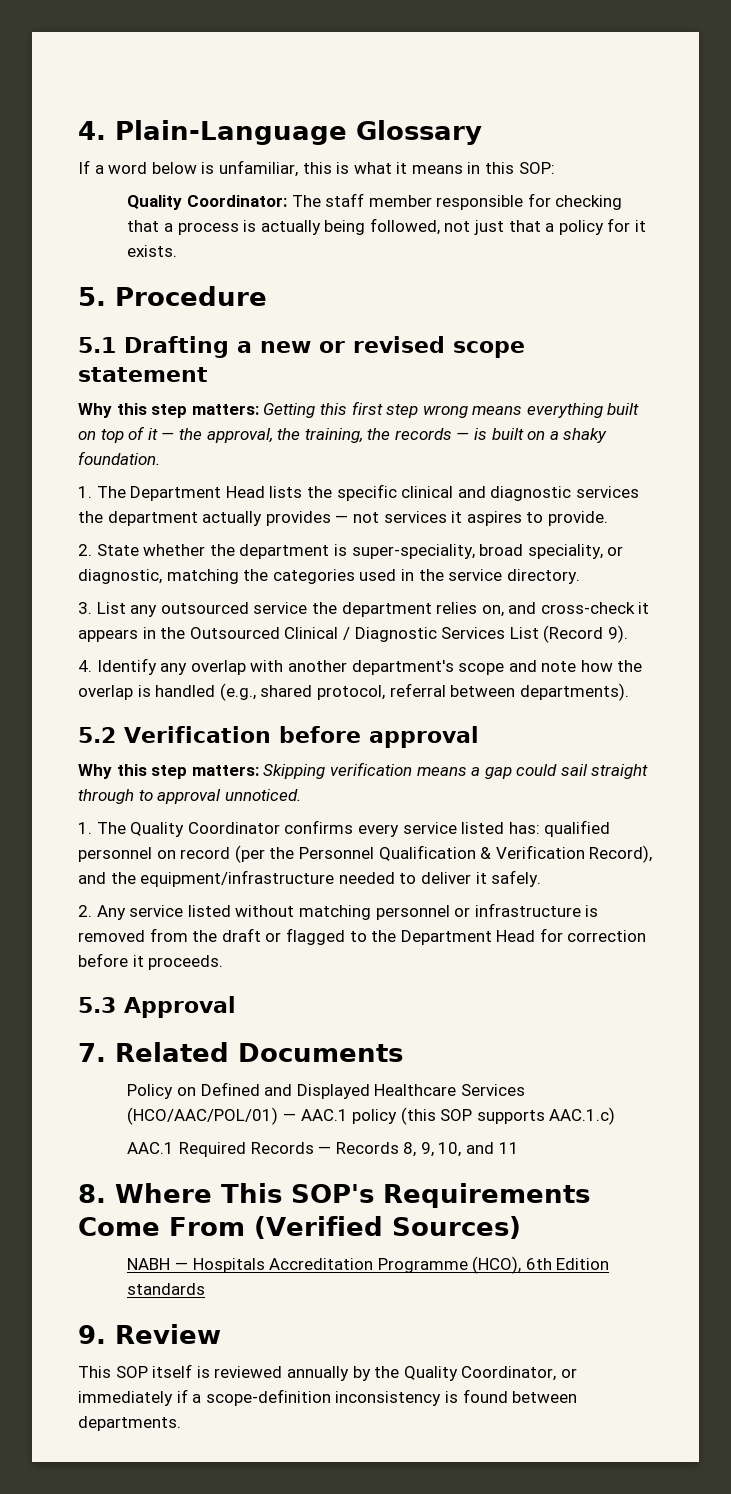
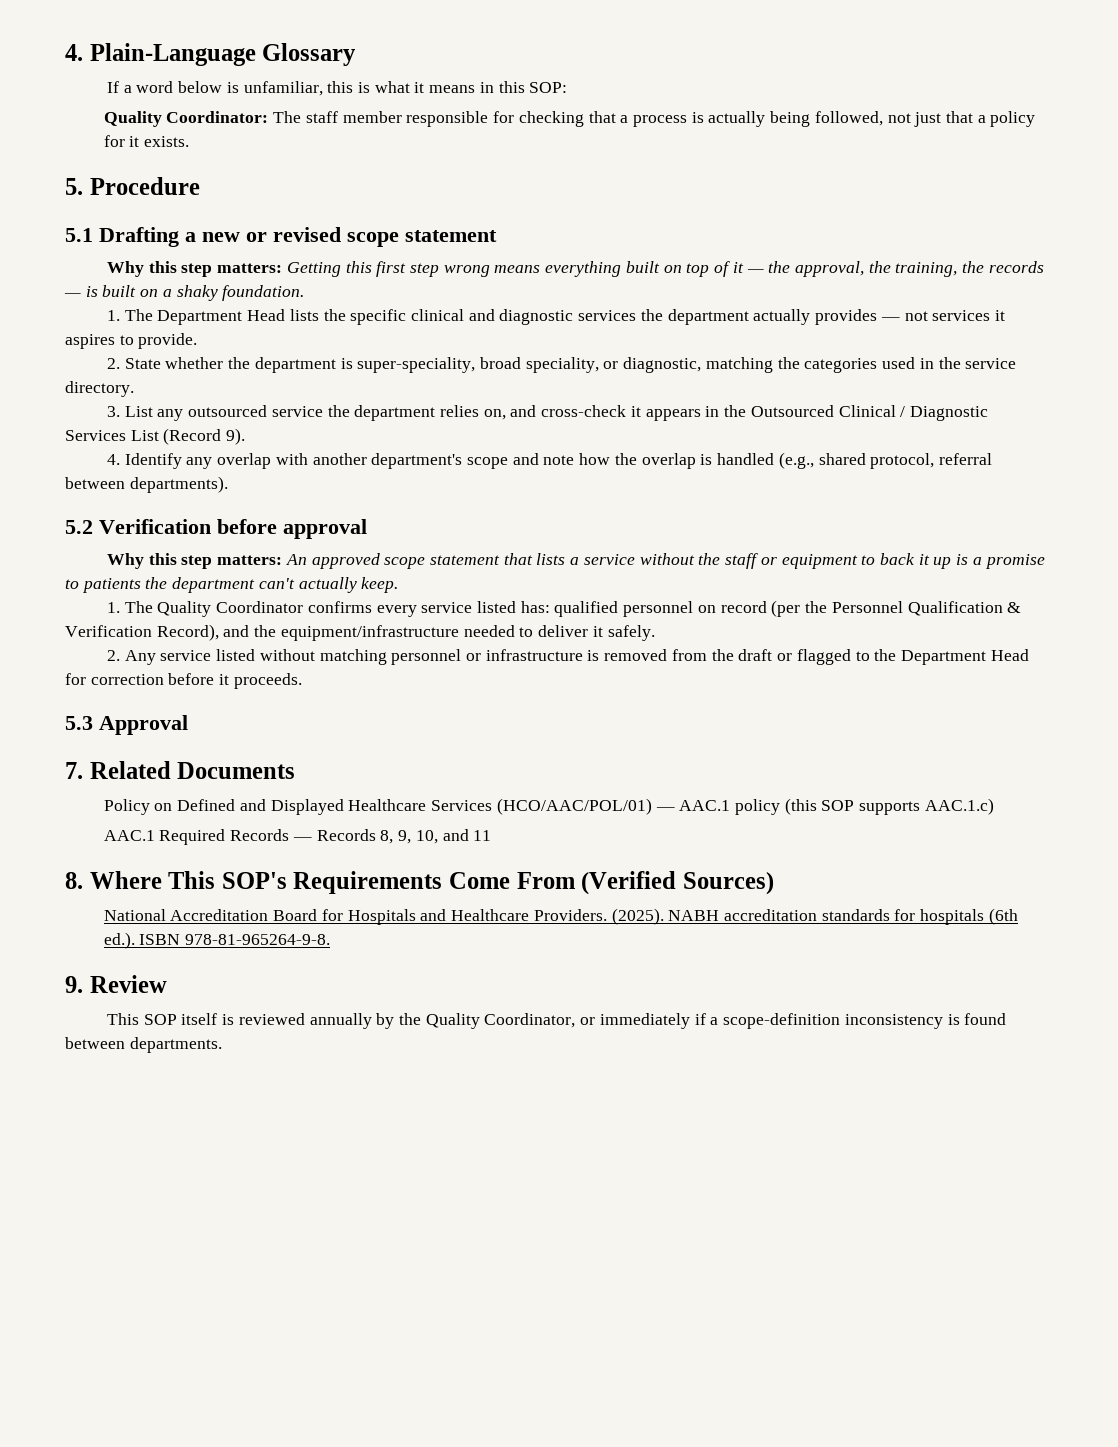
[263,762,649,779] [78,789,301,804] Skipping verification means a gap could sail straight through to approval unnoticed. -> [285,553,1045,569] [65,577,399,593] An approved scope statement that lists a service without the staff or equipment to back it up is a promise to patients the department can't actually keep.
[127,1256,610,1274] [127,1283,206,1295] NABH — Hospitals Accreditation Programme (HCO), 6th Edition standards -> [103,908,1018,925] [103,932,331,949] National Accreditation Board for Hospitals and Healthcare Providers. (2025). NABH accreditation standards for hospitals (6th ed.). ISBN 978-81-965264-9-8.

